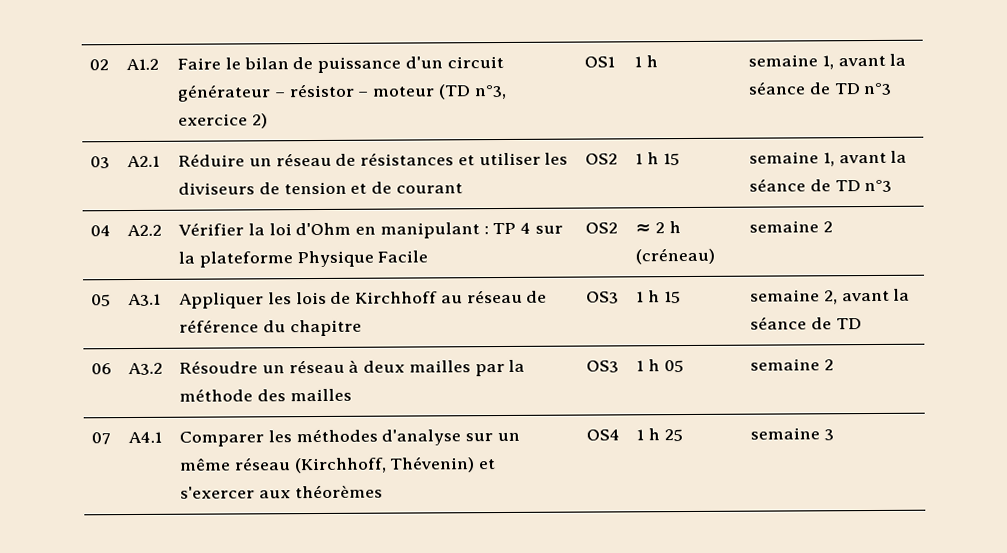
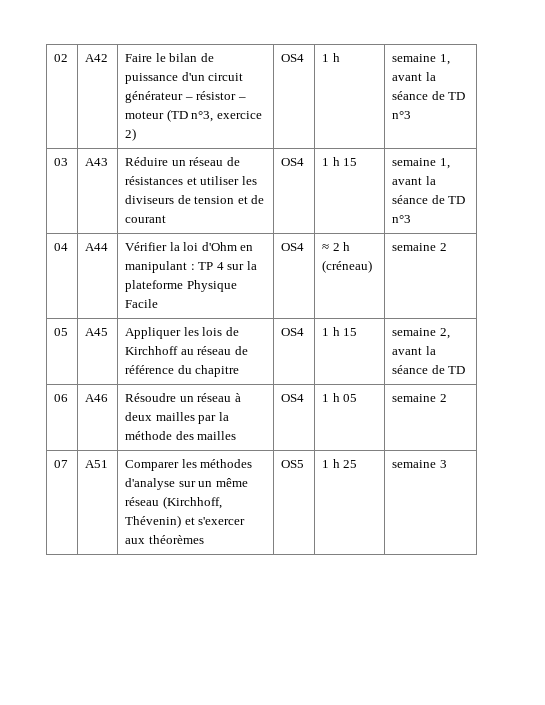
[126,58,160,71] A1.2 -> [85,54,109,62] A42
[584,56,616,68] OS1 -> [281,54,305,62] OS4
[127,155,161,168] A2.1 -> [85,158,109,166] A43
[585,153,619,165] OS2 -> [281,158,305,166] OS4
[127,224,163,237] A2.2 -> [85,243,109,251] A44
[585,222,619,234] OS2 -> [281,243,305,251] OS4
[128,293,162,307] A3.1 -> [85,328,109,336] A45
[586,291,620,304] OS3 -> [281,328,305,336] OS4
[128,362,164,376] A3.2 -> [85,394,109,402] A46
[586,360,620,373] OS3 -> [281,394,305,402] OS4
[128,431,163,444] A4.1 -> [85,460,109,468] A51
[586,429,621,441] OS4 -> [281,460,305,468] OS5

